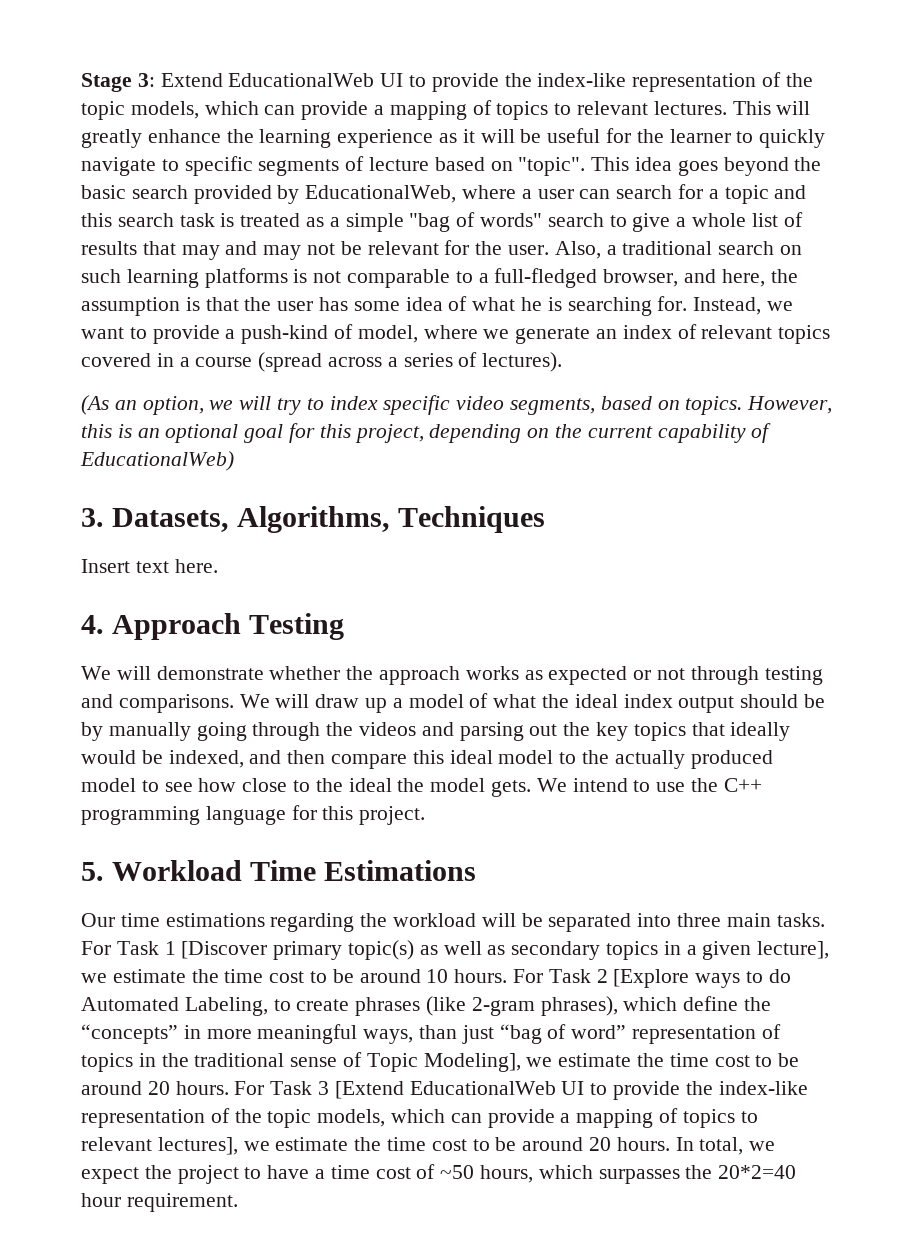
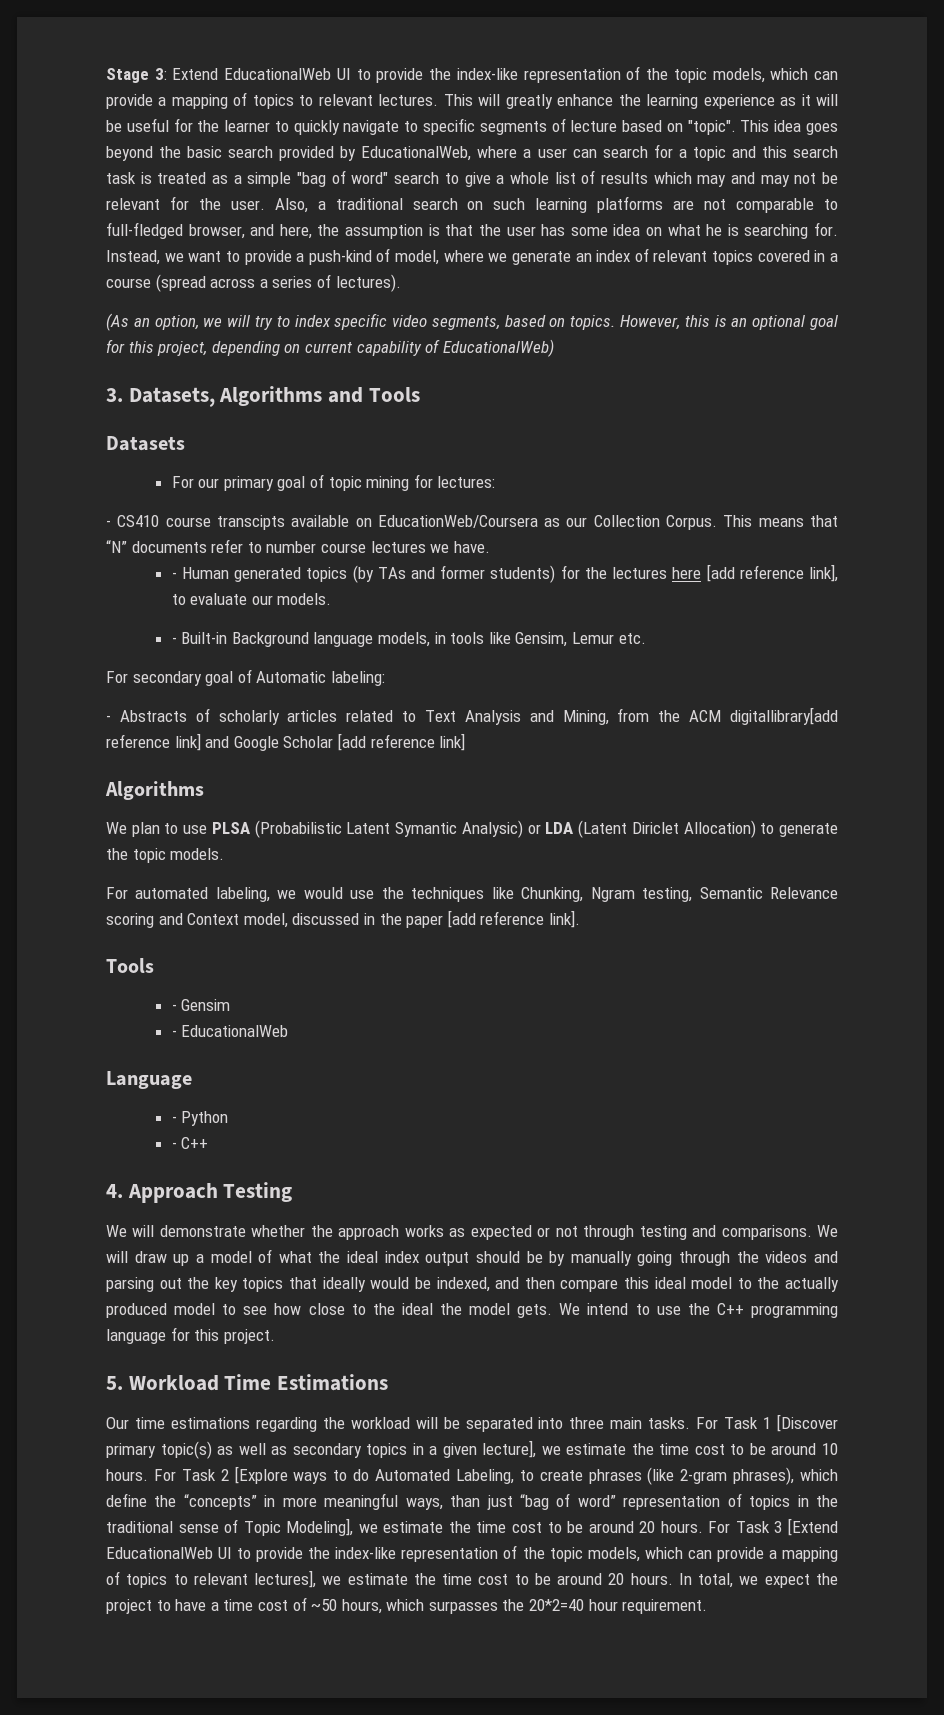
[480,213,543,227] words" -> [351,172,389,184] word"
[142,241,176,255] that -> [653,172,692,184] which
[293,269,308,283] is -> [673,200,695,210] are
[478,273,489,283] a -> (838, 204) none
[448,296,468,311] of -> [645,227,662,236] on
[555,424,583,438] the -> (301, 348) none
[237,506,546,533] [81,559,218,573] Algorithms, Techniques // Insert text here. -> [219,386,420,406] [106,436,185,451] [171,474,496,491] [106,515,838,530] [106,539,490,553] [171,564,838,583] [171,593,332,605] [171,632,646,647] [106,669,385,686] [106,707,838,725] [106,733,466,751] [105,781,204,800] [106,820,839,838] [106,848,225,863] [106,887,838,902] [106,910,580,928] [106,958,154,973] [171,999,231,1011] [171,1025,289,1037] [106,1071,192,1089] [171,1111,229,1126] [171,1137,209,1149] Algorithms and Tools // Datasets // For our primary goal of topic mining for lectures: // - CS410 course transcipts available on EducationWeb/Coursera as our Collection Corpus. This means that “N” documents refer to number course lectures we have. // - Human generated topics (by TAs and former students) for the lectures here [add reference link], to evaluate our models. // - Built-in Background language models, in tools like Gensim, Lemur etc. // For secondary goal of Automatic labeling: // - Abstracts of scholarly articles related to Text Analysis and Mining, from the ACM digitallibrary[add reference link] and Google Scholar [add reference link] // Algorithms // We plan to use PLSA (Probabilistic Latent Symantic Analysic) or LDA (Latent Diriclet Allocation) to generate the topic models. // For automated labeling, we would use the techniques like Chunking, Ngram testing, Semantic Relevance scoring and Context model, discussed in the paper [add reference link]. // Tools // - Gensim // - EducationalWeb // Language // - Python // - C++

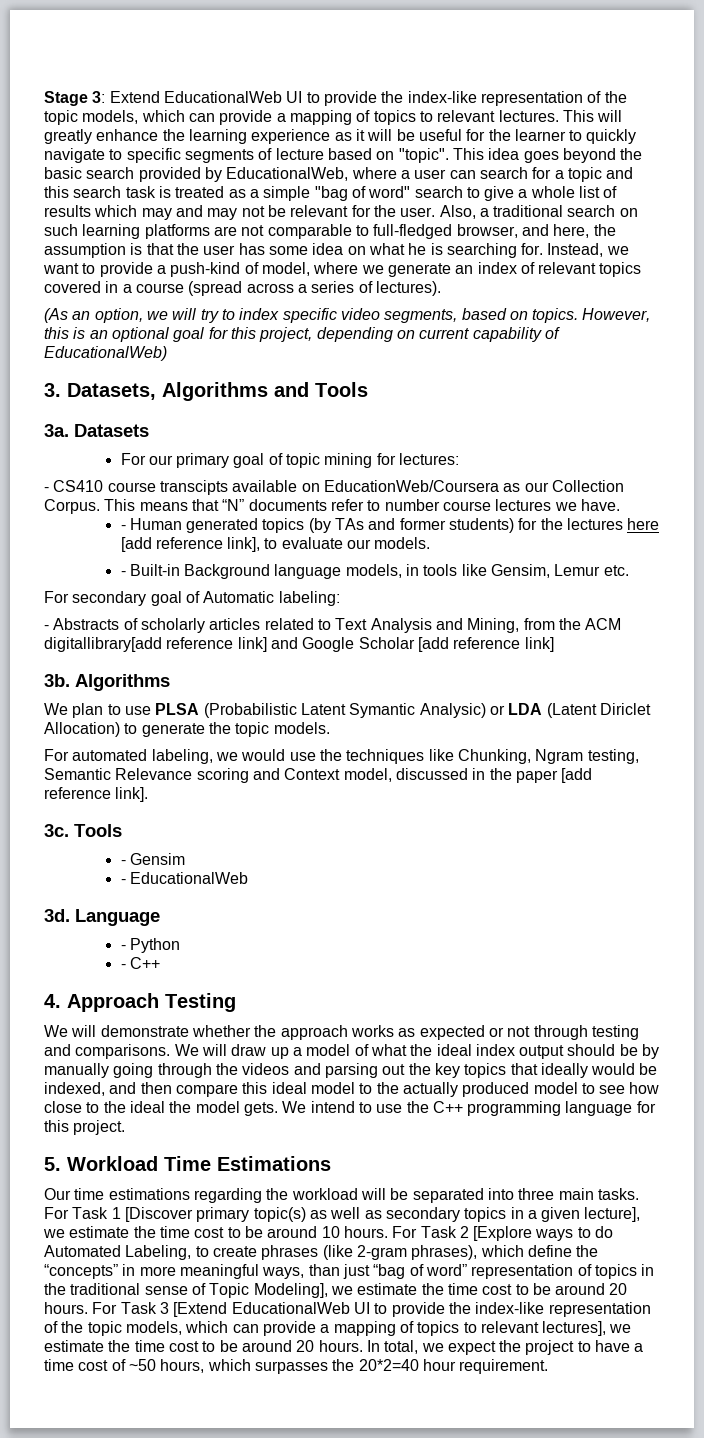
(420, 394) none -> [44,424,69,437] 3a.
(466, 742) none -> [44,674,70,687] 3b.
(580, 919) none -> [44,824,69,837] 3c.
(289, 1031) none -> [44,909,70,922] 3d.

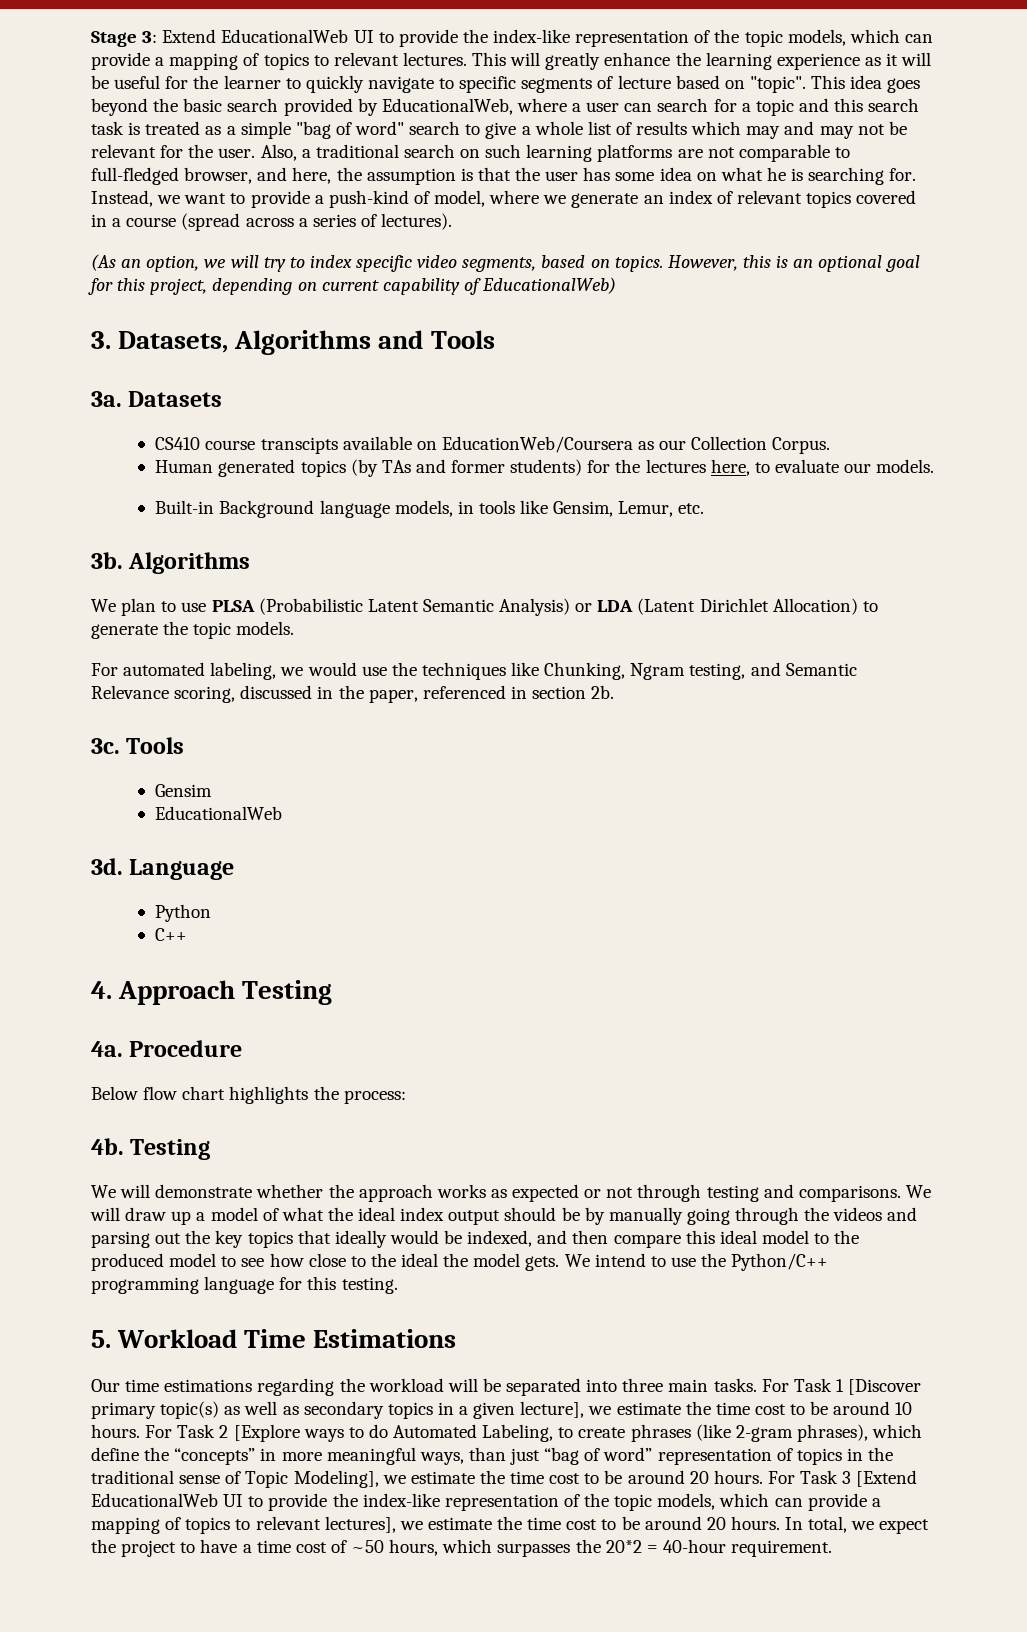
[120,453,460,468] [44,487,49,492] For our primary goal of topic mining for lectures: // - -> (223, 399) none
[104,499,620,511] [120,525,126,530] This means that “N” documents refer to number course lectures we have. // - -> (831, 445) //
[627,518,660,530] [120,537,261,552] here [add reference link], -> [710,459,750,476] here,
[120,571,126,576] - -> (935, 466) none
[554,564,601,576] Lemur -> [618,501,674,517] Lemur,
[44,591,340,606] [44,618,622,633] [44,637,554,652] // For secondary goal of Automatic labeling: // - Abstracts of scholarly articles related to Text Analysis and Mining, from the ACM digitallibrary[add reference link] and Google Scholar [add reference link] -> (705, 508) none
[349,703,486,718] Symantic Analysic) -> [422,598,571,616] Semantic Analysis)
[599,703,651,715] Diriclet -> [699,598,769,612] Dirichlet
(639, 756) none -> [750,662,781,676] and
[196,768,593,783] [44,787,149,802] scoring and Context model, discussed in the paper [add reference link]. -> [174,685,615,703] scoring, discussed in the paper, referenced in section 2b.
[120,860,126,865] - -> (185, 745) none
[120,879,126,884] - -> (213, 790) none
[120,945,126,950] - -> (235, 869) none
[120,964,126,969] - -> (212, 913) none
(236, 1002) none -> [91,1040,243,1057] [91,1086,406,1104] [91,1138,211,1160] // 4a. Procedure // Below flow chart highlights the process: // 4b. Testing
[402,1082,458,1097] actually -> (860, 1237) none
[432,1101,463,1113] C++ -> [731,1253,829,1271] Python/C++
[73,1120,126,1135] project. -> [341,1277,398,1294] testing.
[358,1359,456,1371] 20*2=40 hour -> [605,1539,726,1553] 20*2 = 40-hour

